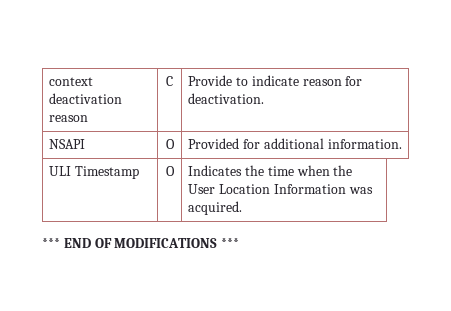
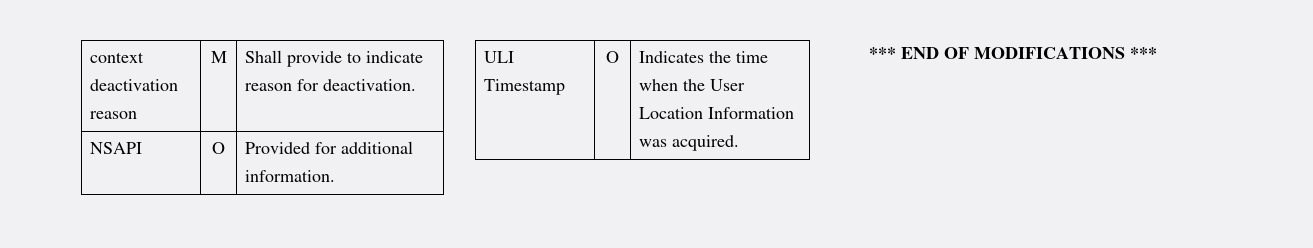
[166,76,173,86] [188,75,233,86] C | Provide -> [210,51,227,63] [245,50,343,67] M | Shall provide

